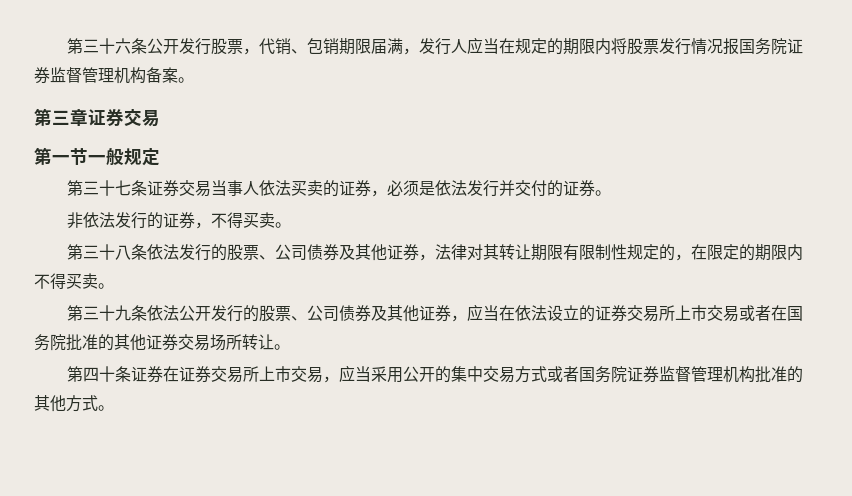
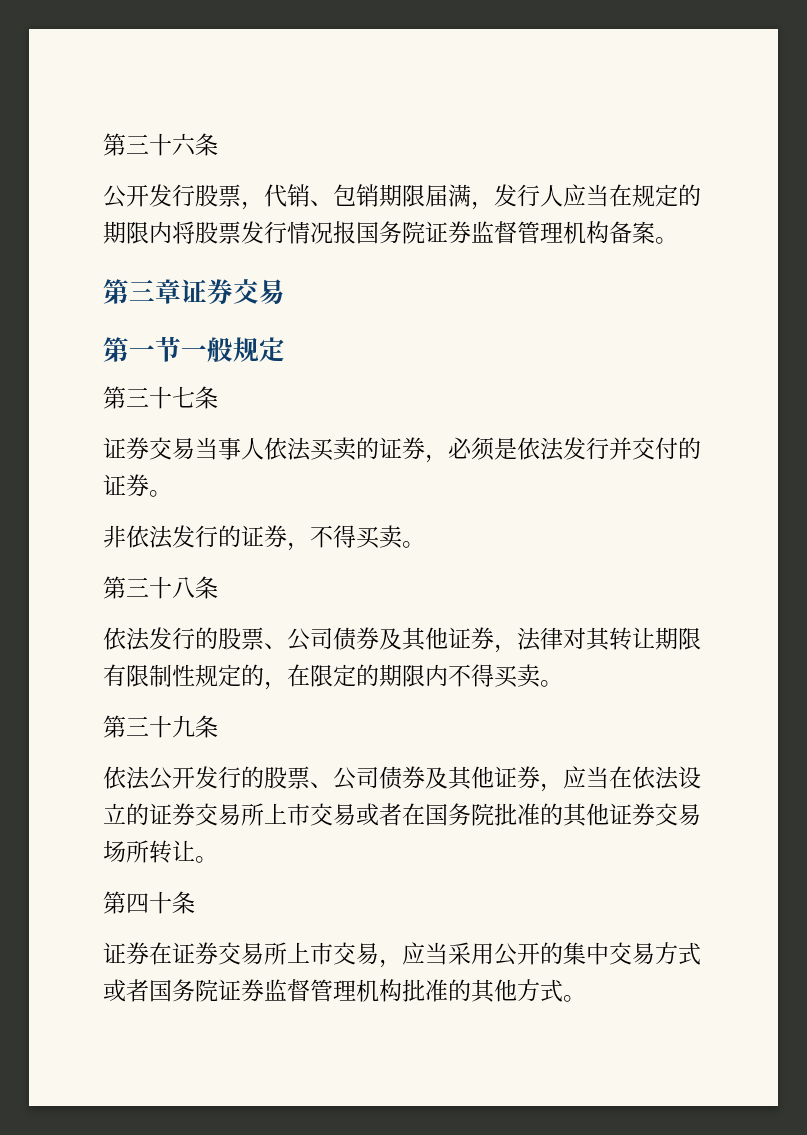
(148, 46) none -> (218, 144) //
(148, 188) none -> (218, 397) //
(148, 252) none -> (218, 587) //
(148, 313) none -> (218, 726) //
(132, 374) none -> (195, 902) //

